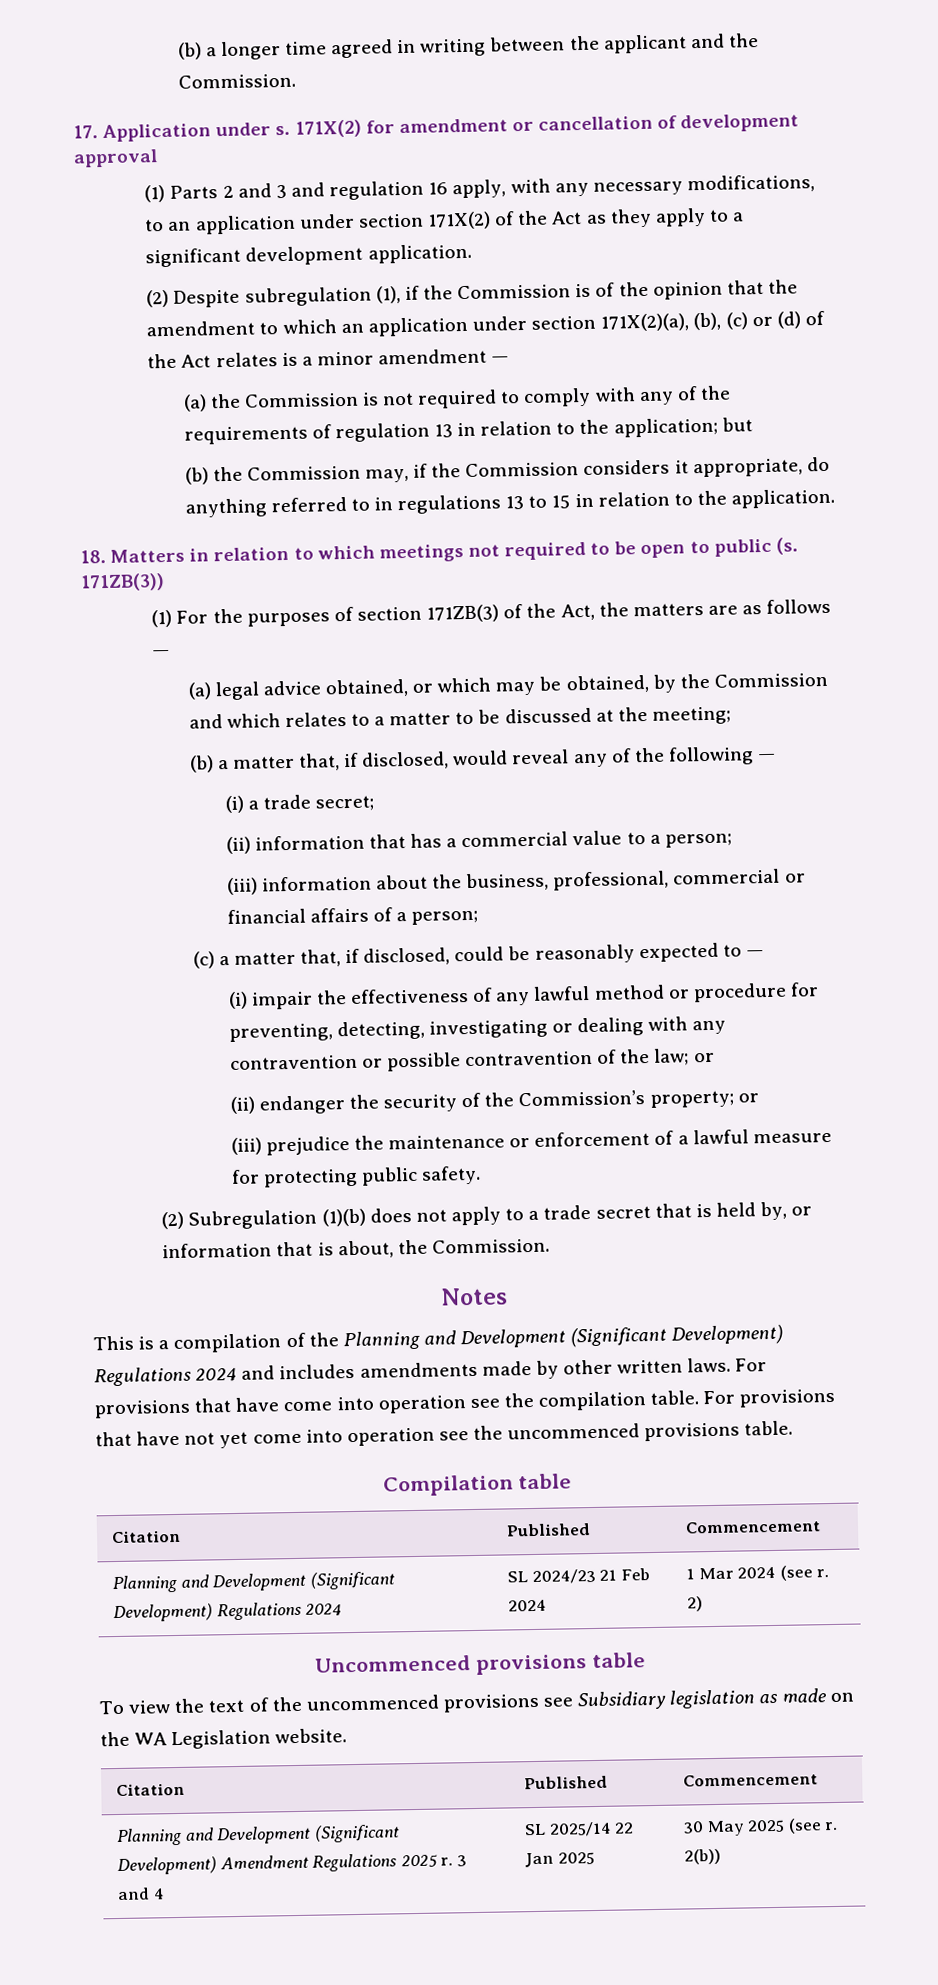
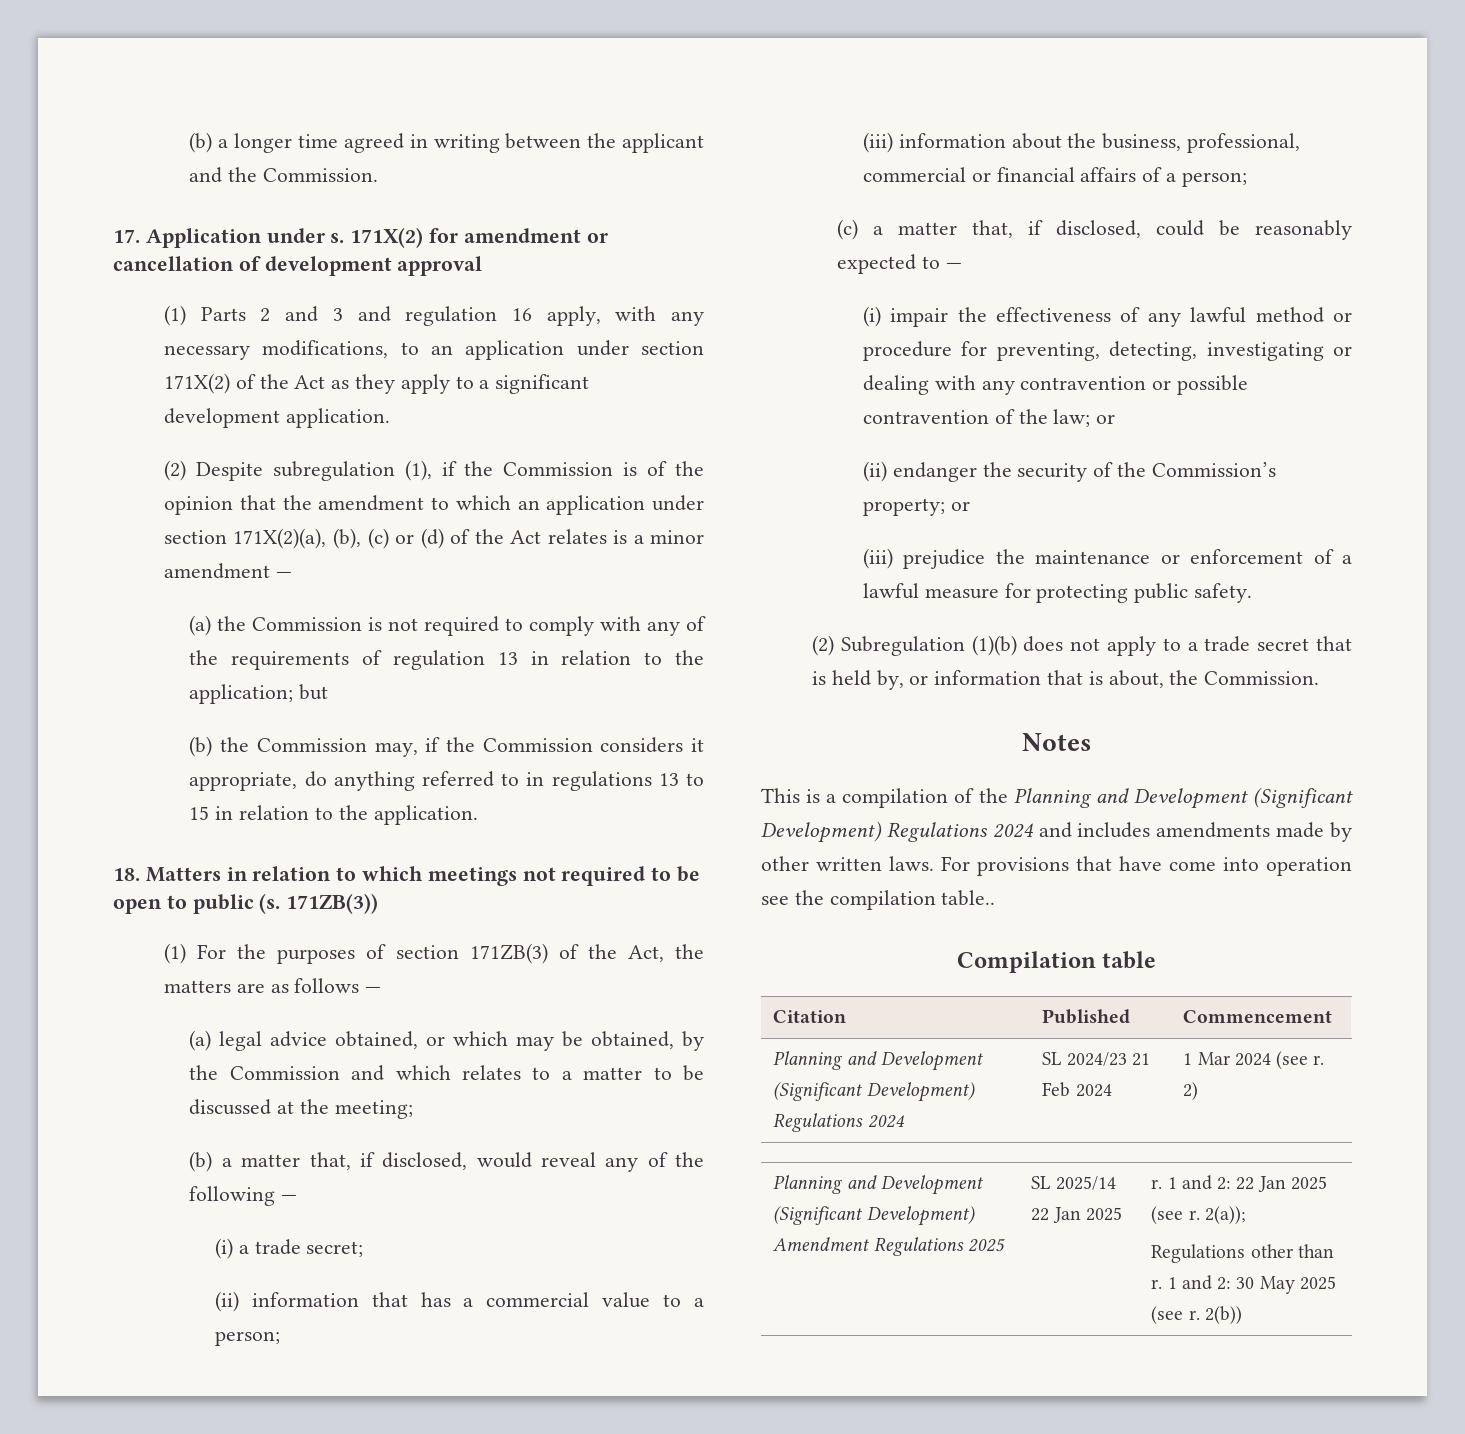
[650,1388,836,1408] [95,1420,794,1449] table. For provisions that have not yet come into operation see the uncommenced provisions table. -> [941,890,996,906] table..
[315,1652,646,1675] [99,1688,854,1715] [100,1728,348,1750] [116,1782,186,1797] [524,1775,609,1790] [683,1773,819,1787] // Uncommenced provisions table // To view the text of the uncommenced provisions see Subsidiary legislation as made on the WA Legislation website. // Citation | Published | Commencement -> (1199, 1091) none
[440,1855,467,1867] [117,1887,165,1901] r. 3 and 4 -> (1005, 1245) none
(595, 1858) none -> [1151,1175,1327,1192] [1151,1206,1246,1224] [1151,1244,1334,1263] [1151,1275,1232,1290] r. 1 and 2: 22 Jan 2025 (see r. 2(a)); // Regulations other than r. 1 and 2:

